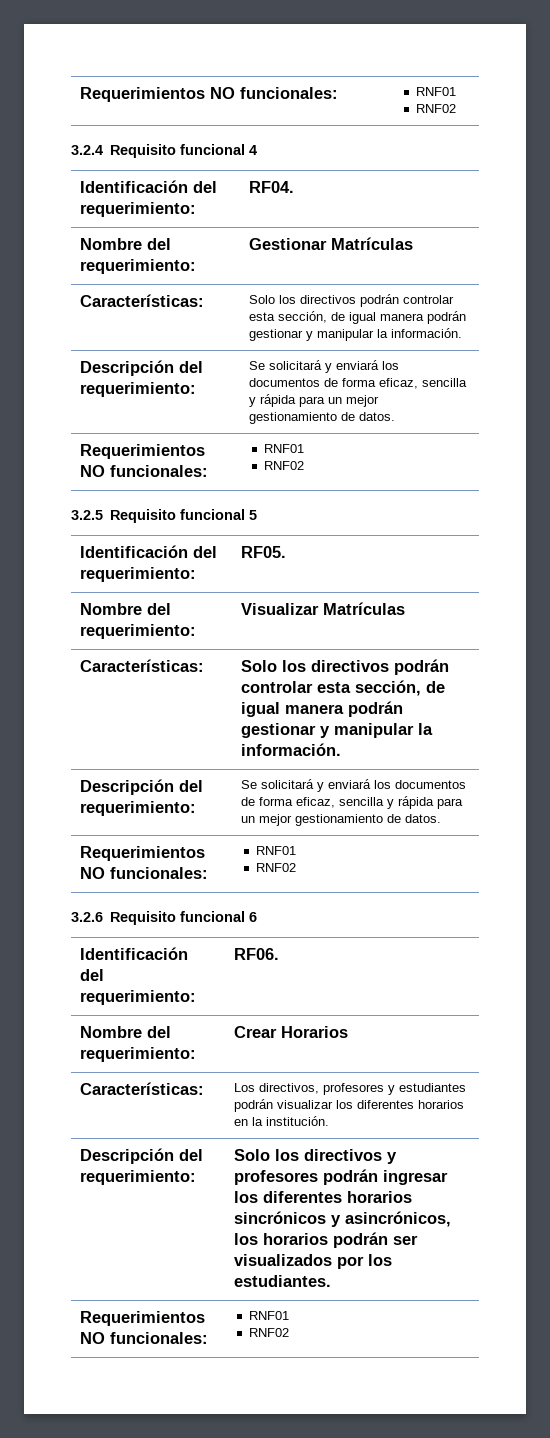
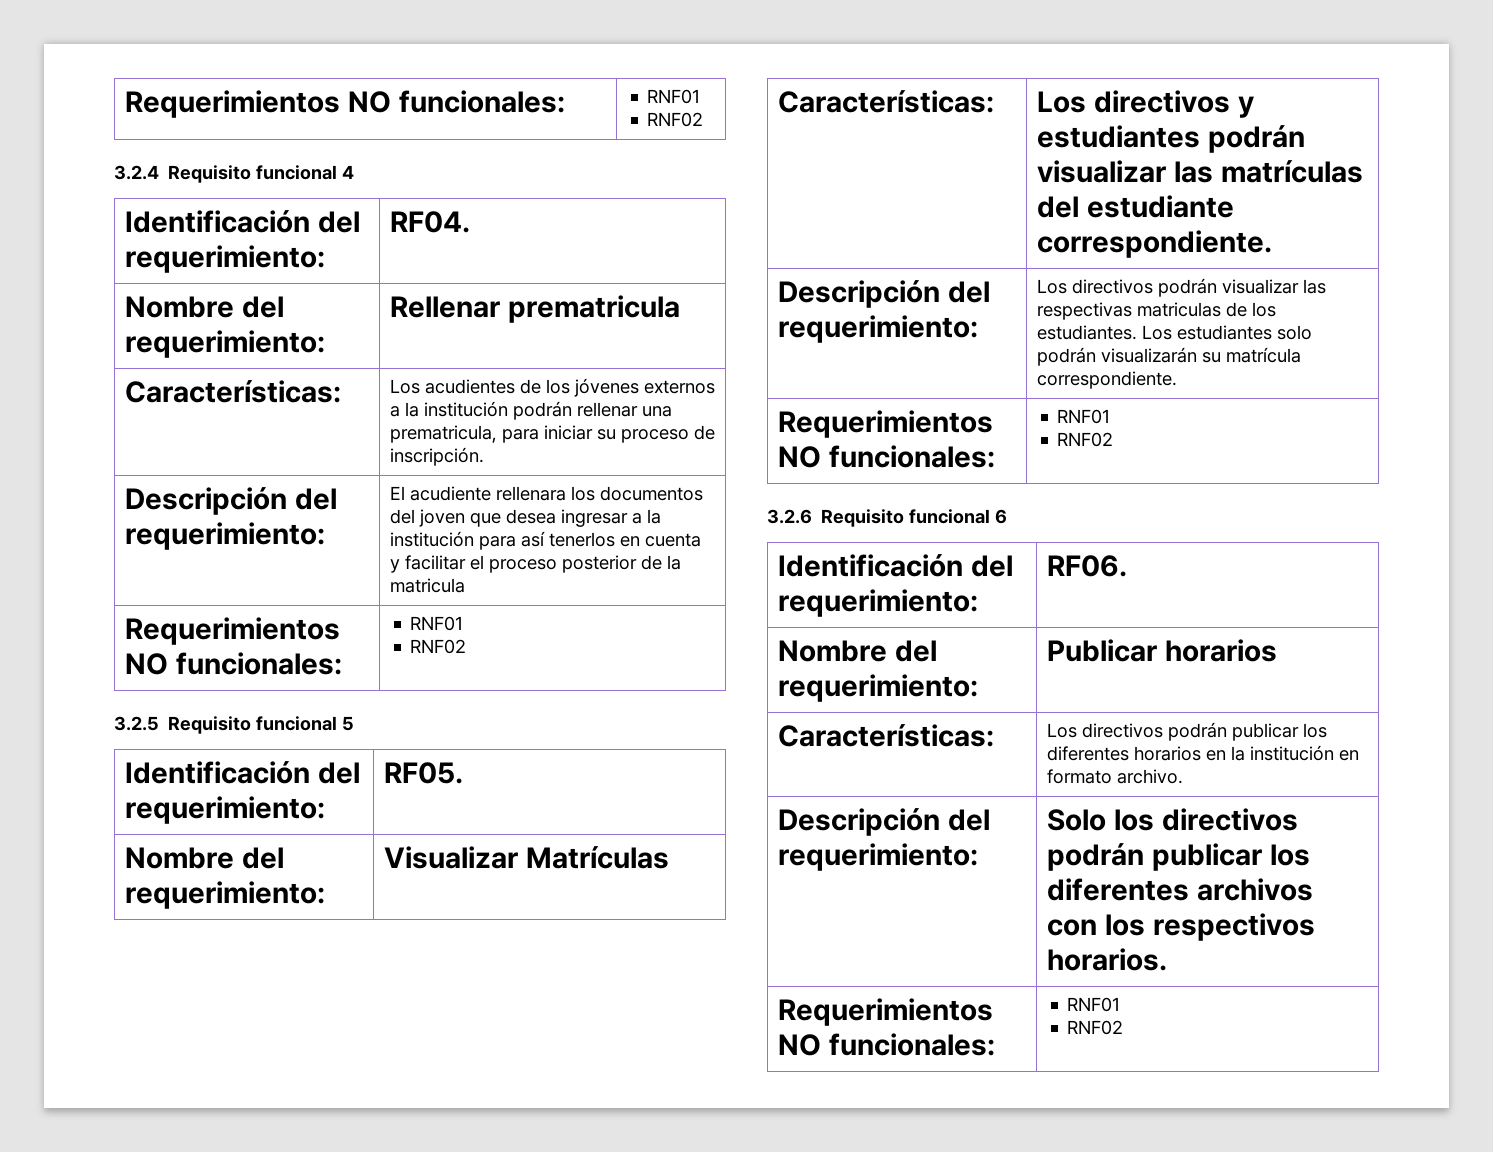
[249,237,414,250] [80,294,205,307] [249,294,455,307] [249,311,467,324] [249,328,463,341] [80,360,204,376] [80,382,197,397] [249,360,400,373] [249,378,468,389] [249,394,380,407] [249,412,396,424] Gestionar Matrículas // Características: | Solo los directivos podrán controlar esta sección, de igual manera podrán gestionar y manipular la información. // Descripción del requerimiento: | Se solicitará y enviará los documentos de forma eficaz, sencilla y rápida para un mejor gestionamiento de datos. -> [389,295,680,323] [124,380,341,403] [389,378,715,397] [389,401,672,420] [389,425,715,443] [389,447,484,466] [124,487,337,515] [124,522,325,550] [389,486,703,501] [389,509,661,527] [389,531,701,550] [389,555,681,573] [389,578,465,593] Rellenar prematricula // Características: | Los acudientes de los jóvenes externos a la institución podrán rellenar una prematricula, para iniciar su proceso de inscripción. // Descripción del requerimiento: | El acudiente rellenara los documentos del joven que desea ingresar a la institución para así tenerlos en cuenta y facilitar el proceso posterior de la matricula
[241,659,450,675] [241,680,446,696] [241,701,404,717] [241,723,434,738] [241,743,342,756] [80,779,204,795] [80,801,197,816] [241,779,467,792] [241,796,464,809] [241,814,442,826] Solo los directivos podrán controlar esta sección, de igual manera podrán gestionar y manipular la información. // Descripción del requerimiento: | Se solicitará y enviará los documentos de forma eficaz, sencilla y rápida para un mejor gestionamiento de datos. -> [1036,90,1254,118] [1036,125,1305,153] [1036,160,1363,183] [1036,195,1234,218] [1036,230,1272,258] [777,280,990,308] [777,315,978,343] [1036,278,1326,297] [1036,302,1276,320] [1036,325,1312,340] [1036,347,1301,366] [1036,371,1177,389] Los directivos y estudiantes podrán visualizar las matrículas del estudiante correspondiente. // Descripción del requerimiento: | Los directivos podrán visualizar las respectivas matriculas de los estudiantes. Los estudiantes solo podrán visualizarán su matrícula correspondiente.
[234,1026,349,1038] [80,1082,205,1095] [234,1083,467,1095] [234,1099,334,1112] Crear Horarios // Características: | Los directivos, profesores y estudiantes podrán visualizar -> [1046,639,1277,662] [777,724,994,747] [1046,722,1299,741] Publicar horarios // Características: | Los directivos podrán publicar
[266,1116,330,1126] institución. -> [1249,745,1359,761] [1046,769,1183,784] institución en formato archivo.
[387,1152,398,1164] [234,1169,449,1185] [234,1191,413,1203] [234,1211,452,1227] [234,1232,419,1248] [234,1254,393,1269] [234,1275,332,1287] y profesores podrán ingresar los diferentes horarios sincrónicos y asincrónicos, los horarios podrán ser visualizados por los estudiantes. -> [1046,843,1310,871] [1046,878,1313,901] [1046,913,1315,941] [1046,948,1167,971] podrán publicar los diferentes archivos con los respectivos horarios.

